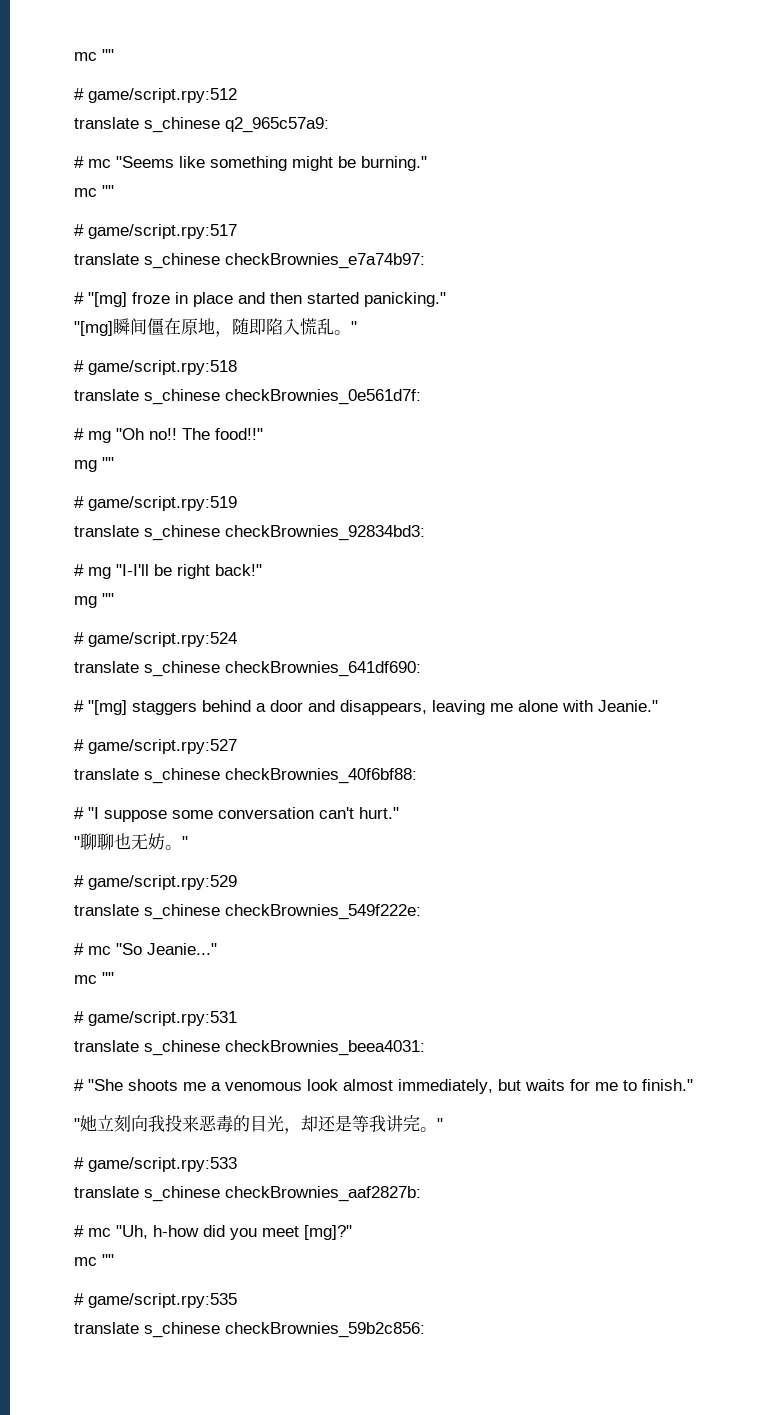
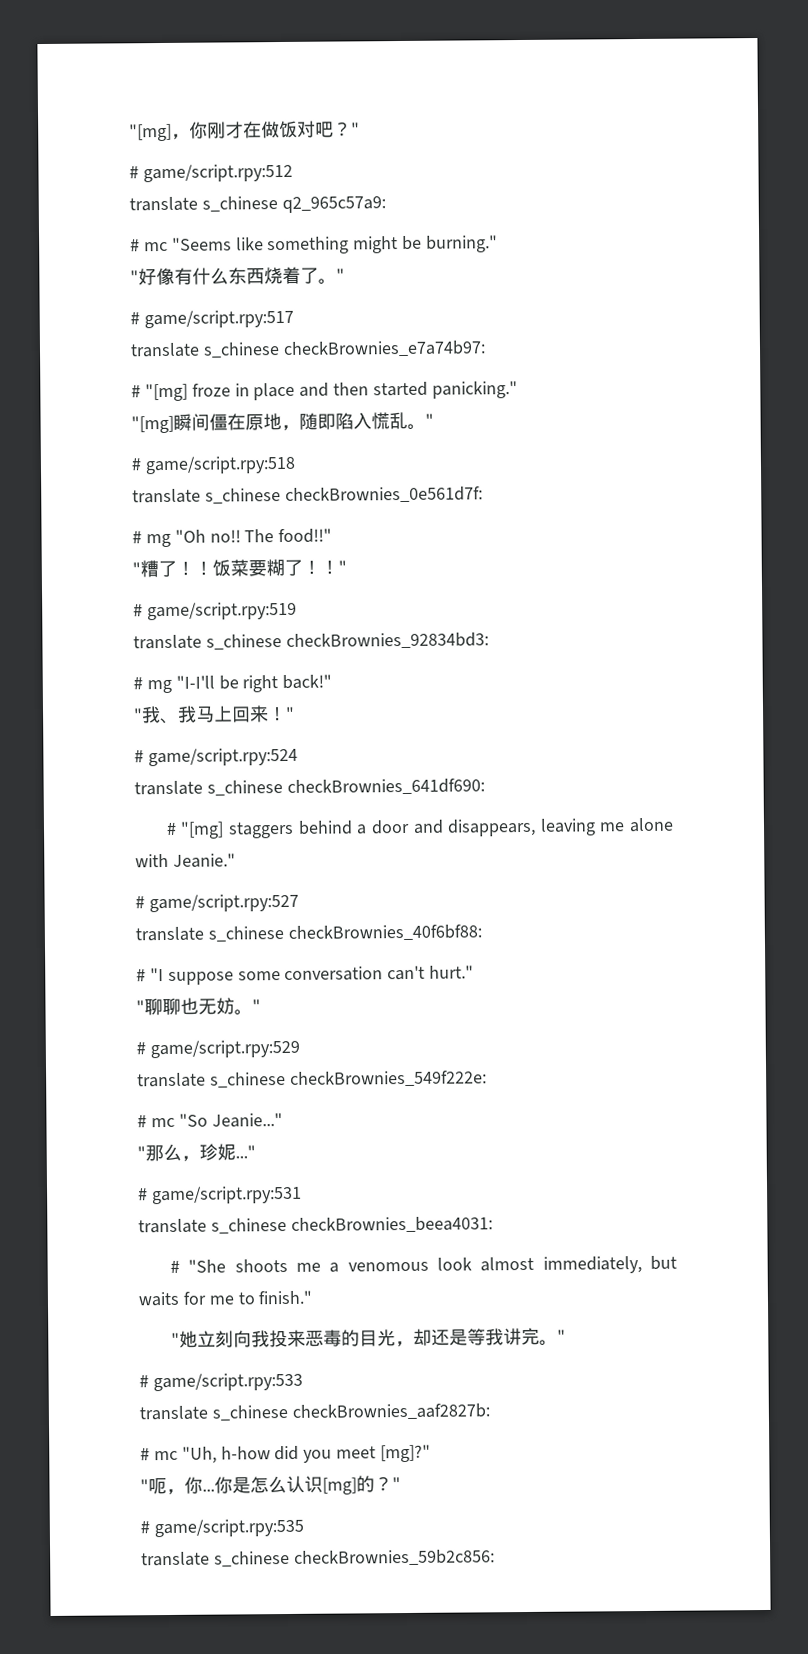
[74,49,114,61] mc "" -> [129,120,360,142] "[mg]，你刚才在做饭对吧？"
[74,185,114,197] mc "" -> [130,266,345,286] "好像有什么东西烧着了。"
[74,457,114,472] mg "" -> [132,558,347,578] "糟了！！饭菜要糊了！！"
[74,593,114,608] mg "" -> [133,705,295,725] "我、我马上回来！"
[74,972,114,984] mc "" -> [137,1143,256,1162] "那么，珍妮..."
[74,1254,114,1266] mc "" -> [140,1475,401,1496] "呃，你...你是怎么认识[mg]的？"

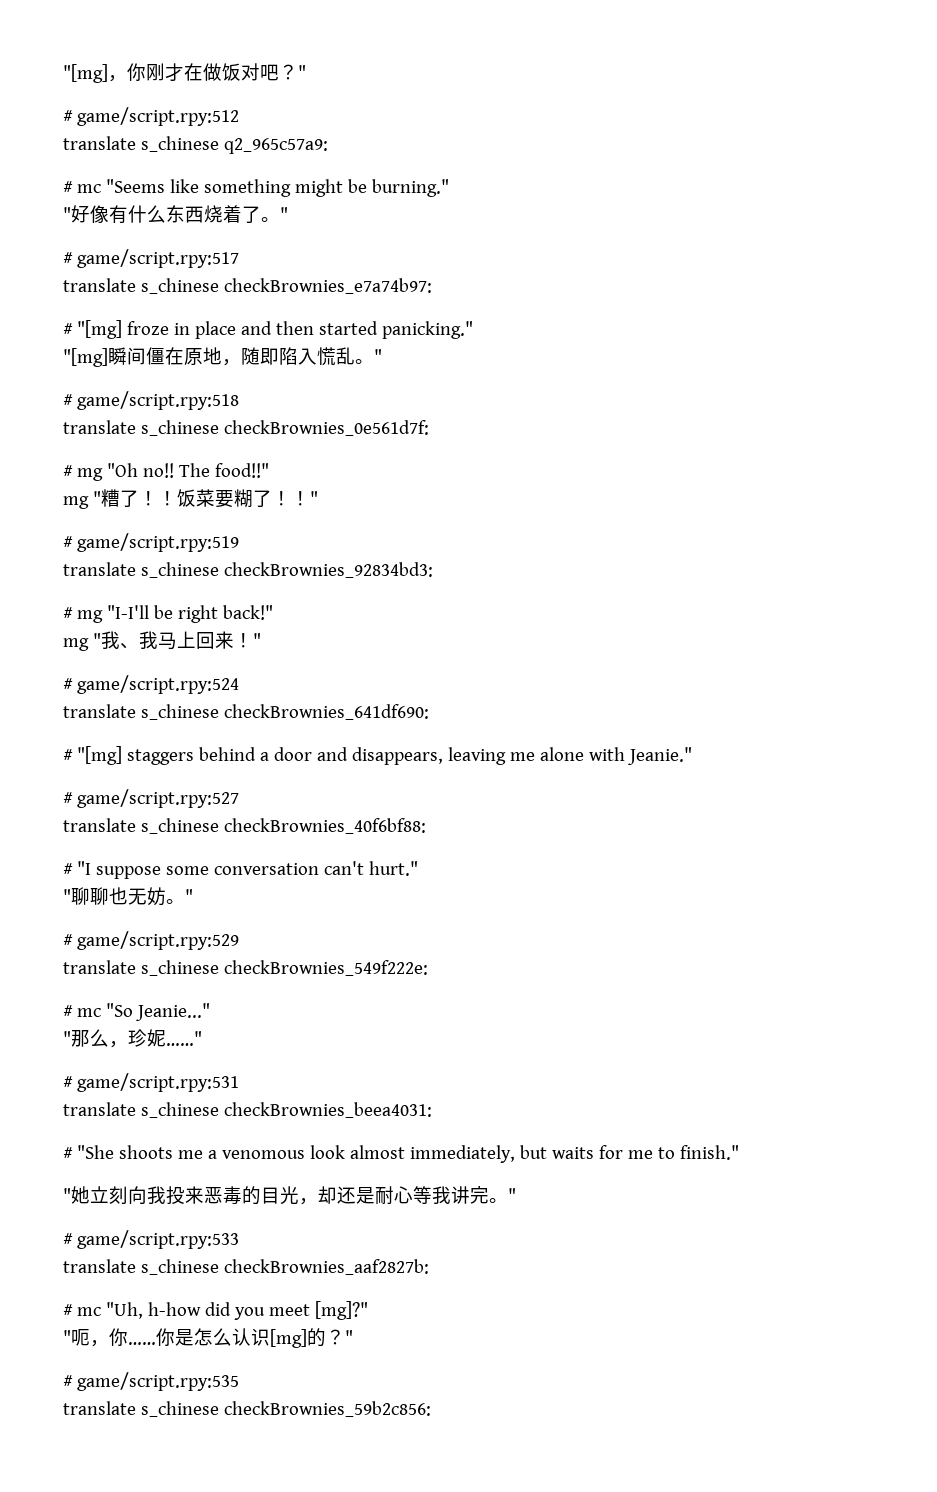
(333, 536) none -> [63,496,89,509] mg
(333, 682) none -> [63,638,89,651] mg
[235,1145,256,1159] ..." -> [166,1031,202,1046] ……"
(468, 1337) none -> [375,1186,413,1205] 耐心
[202,1488,215,1492] ... -> [128,1342,156,1345] ……

